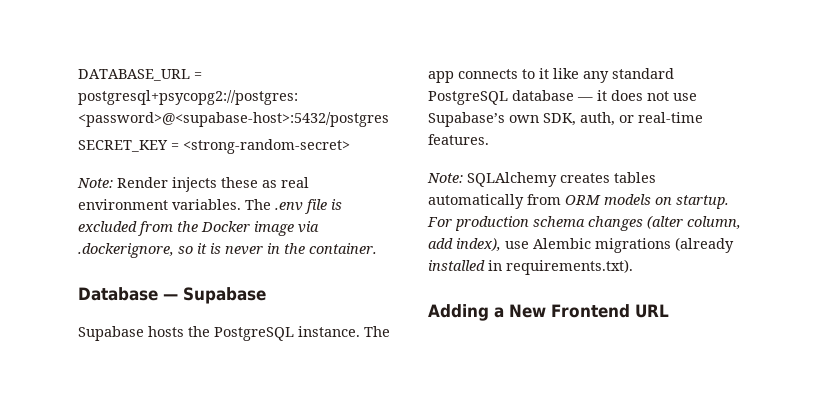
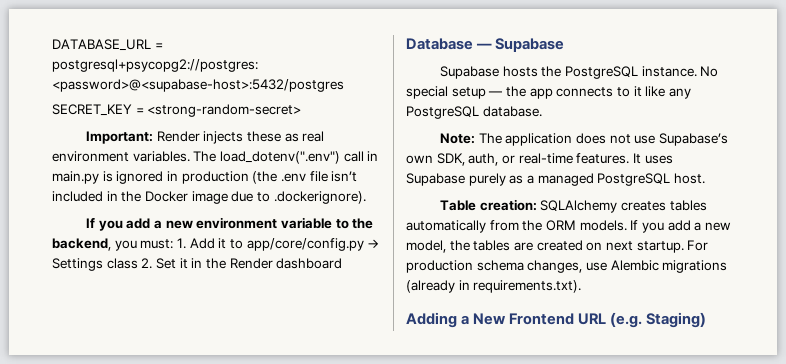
[77,178,113,188] Note: -> [86,131,154,144] Important:
[275,199,342,214] [78,221,319,236] [78,243,377,258] .env file is excluded from the Docker image via .dockerignore, so it is never in the container. -> [219,151,379,164] [52,171,358,184] [52,191,366,204] [86,217,374,231] [52,238,380,251] [52,258,343,271] load_dotenv(".env") call in main.py is ignored in production (the .env file isn’t included in the Docker image due to .dockerignore). // If you add a new environment variable to the backend, you must: 1. Add it to app/core/config.py → Settings class 2. Set it in the Render dashboard
[364,326,390,337] The -> [700,66,719,77] [406,86,526,99] No special setup — the
[612,68,674,79] [428,90,607,105] standard PostgreSQL database — it -> [406,106,542,119] [440,133,573,146] PostgreSQL database. // Note: The application
[427,173,463,183] // Note: -> [632,153,673,164] [406,173,705,186] [440,199,537,211] It uses Supabase purely as a managed PostgreSQL host. // Table creation:
[565,194,729,209] [427,215,741,231] [428,238,501,251] ORM models on startup. For production schema changes (alter column, add index), -> [522,220,731,233] [406,240,709,253] [406,260,583,273] the ORM models. If you add a new model, the tables are created on next startup. For production schema changes,
[428,260,485,271] installed -> (455, 286) none
(669, 311) none -> [610,312,707,328] (e.g. Staging)

